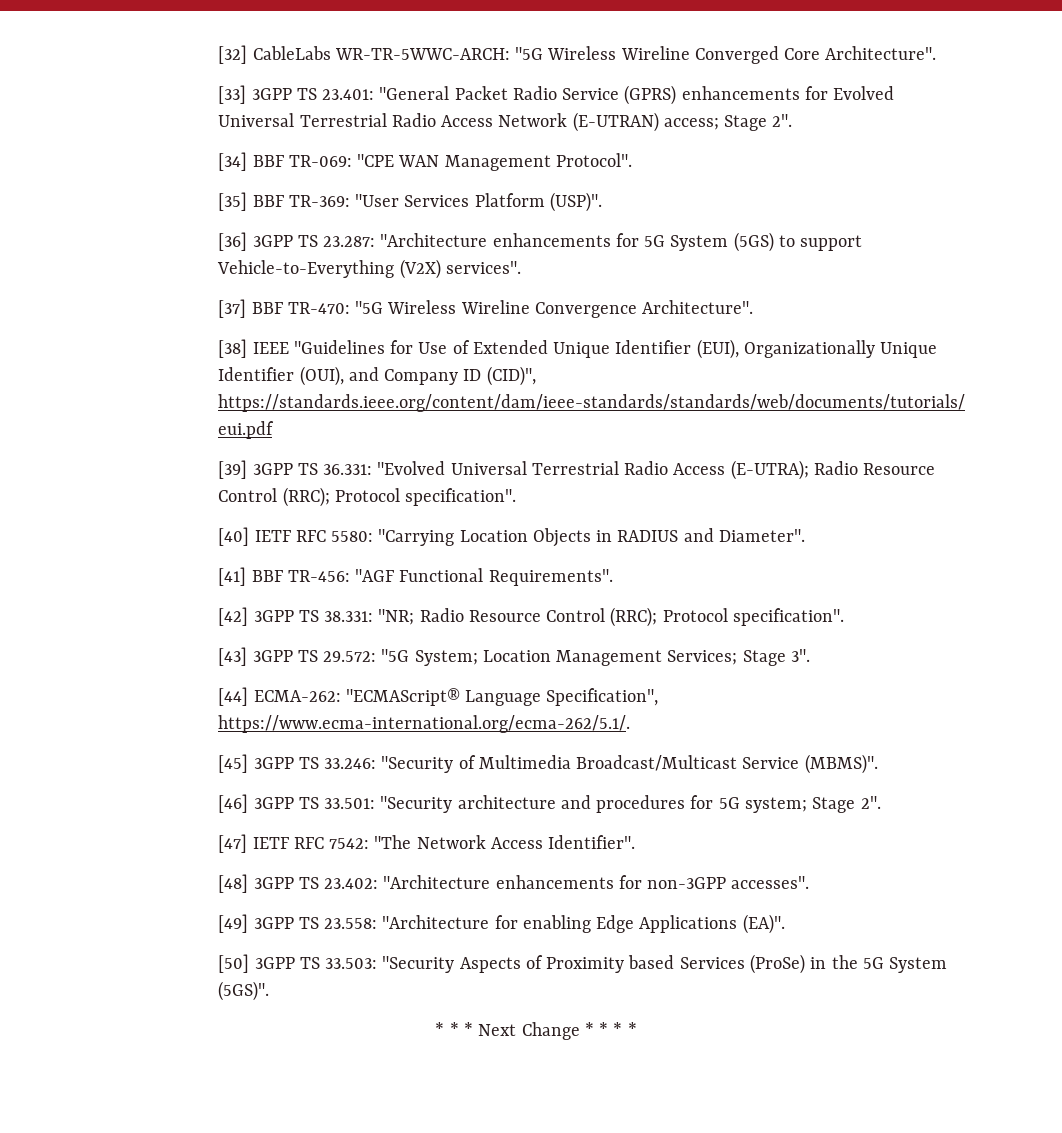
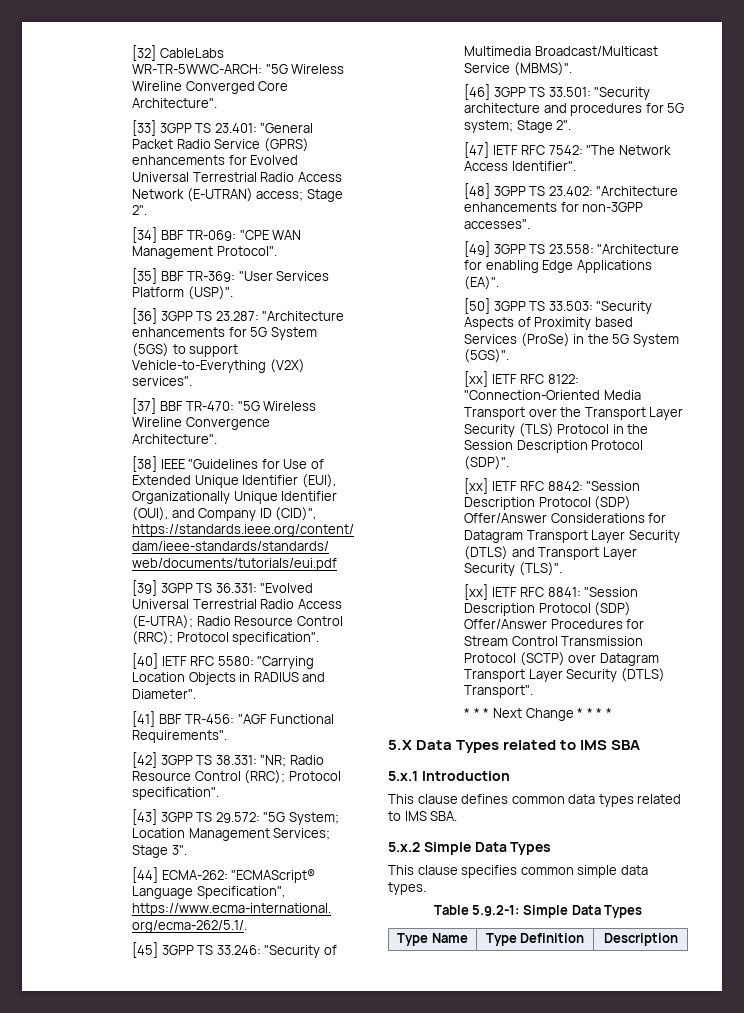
(270, 991) none -> [464,371,579,387] [464,390,641,400] [464,407,684,420] [464,423,649,437] [464,440,644,453] [464,456,510,470] [464,478,641,494] [464,496,632,510] [464,513,667,523] [464,530,680,543] [464,546,637,560] [464,562,562,576] [464,584,639,600] [464,602,632,616] [464,619,645,629] [464,636,644,646] [464,652,659,666] [464,668,665,682] [464,685,534,698] // [xx] IETF RFC 8122: "Connection-Oriented Media Transport over the Transport Layer Security (TLS) Protocol in the Session Description Protocol (SDP)". // [xx] IETF RFC 8842: "Session Description Protocol (SDP) Offer/Answer Considerations for Datagram Transport Layer Security (DTLS) and Transport Layer Security (TLS)". // [xx] IETF RFC 8841: "Session Description Protocol (SDP) Offer/Answer Procedures for Stream Control Transmission Protocol (SCTP) over Datagram Transport Layer Security (DTLS) Transport".
(637, 1029) none -> [388,740,641,753] [388,771,510,781] [388,794,682,807] [388,811,458,821] [388,842,552,855] [388,865,648,878] [388,882,426,895] [433,905,643,918] [397,933,468,946] [485,933,585,946] [603,933,678,946] // 5.X Data Types related to IMS SBA // 5.x.1 Introduction // This clause defines common data types related to IMS SBA. // 5.x.2 Simple Data Types // This clause specifies common simple data types. // Table 5.9.2-1: Simple Data Types // Type Name | Type Definition | Description

